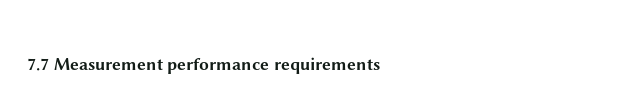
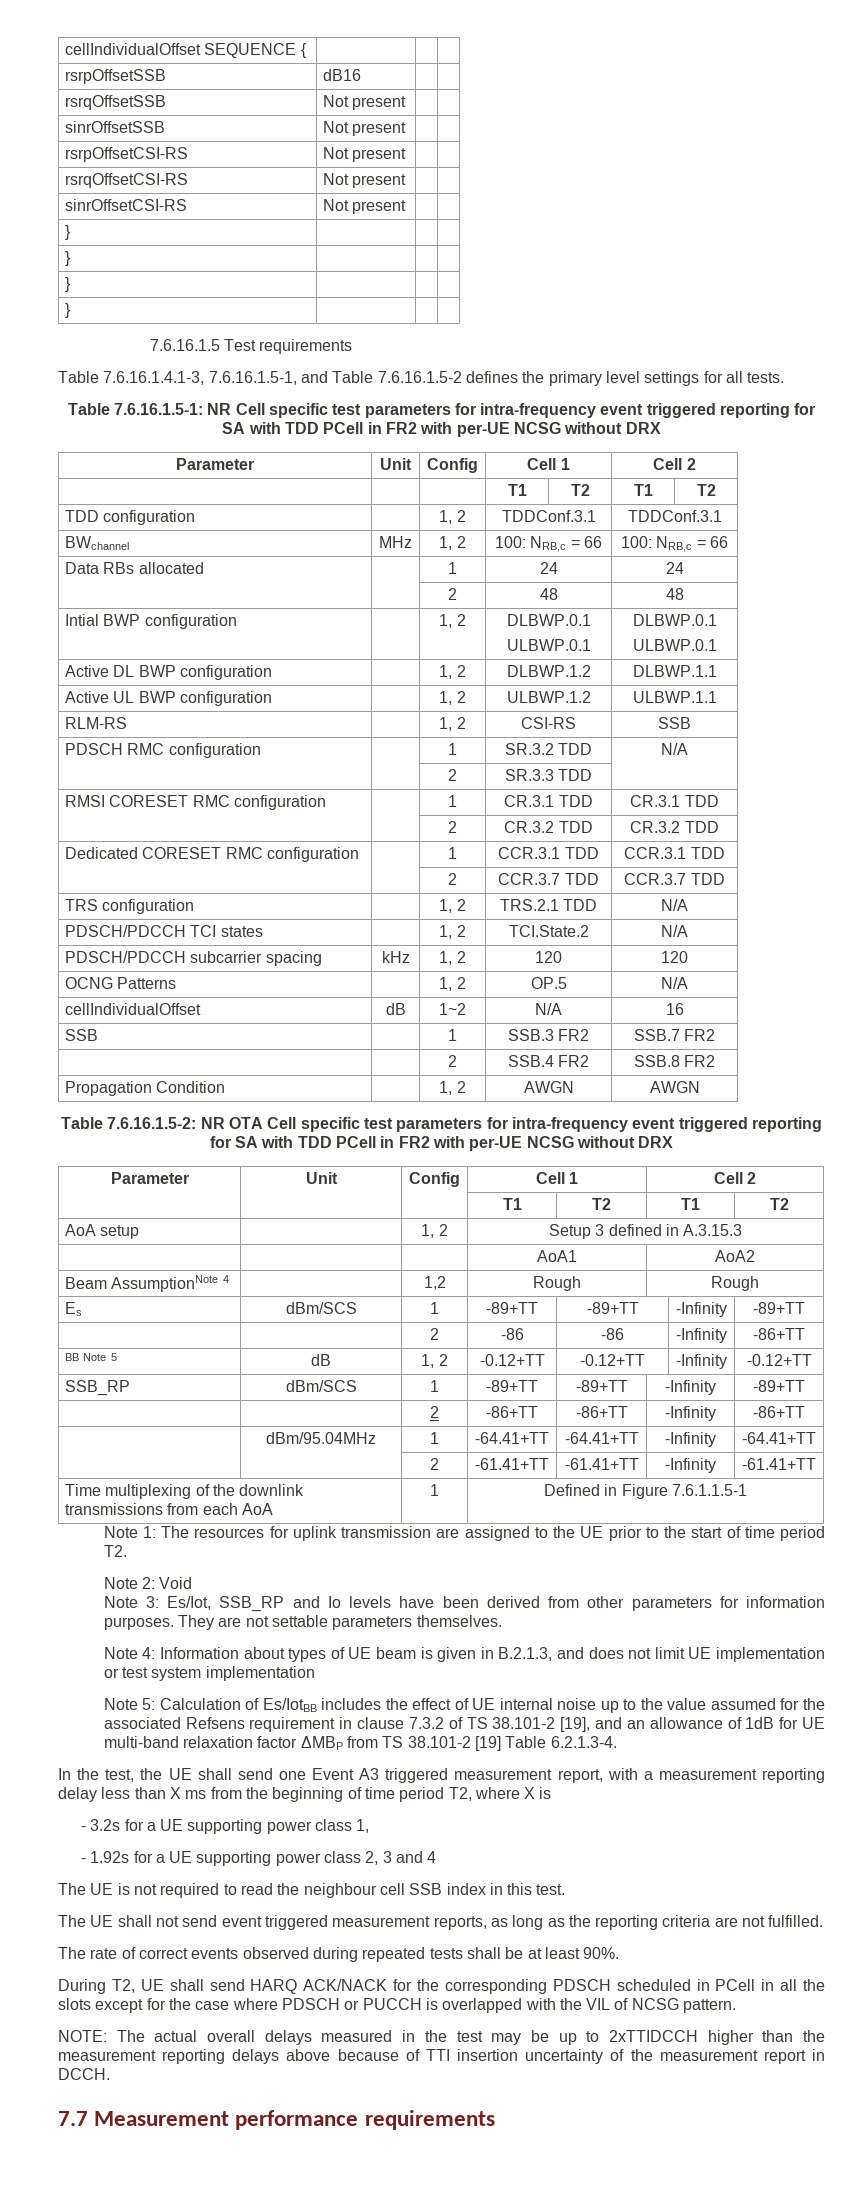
(27, 64) none -> [65,43,307,58] [65,69,167,84] [323,69,362,81] [65,95,167,110] [323,95,407,110] [65,121,166,133] [323,121,407,136] [65,147,189,162] [323,147,407,162] [65,173,189,188] [323,173,407,188] [65,199,188,211] [323,199,407,214] [65,225,72,240] [65,251,72,266] [65,277,72,292] [65,303,72,318] [149,339,353,354] [58,371,785,386] [67,403,816,418] [222,422,661,437] [176,458,254,470] [380,458,412,470] [427,458,478,473] [527,458,570,470] [653,458,696,470] [507,484,527,496] [570,484,590,496] [633,484,653,496] [696,484,716,496] [65,510,196,525] [439,510,466,524] [501,510,596,522] [627,510,722,522] [65,536,130,550] [379,536,412,548] [439,536,466,550] [495,536,602,552] [621,536,728,552] [65,562,204,574] [448,562,457,574] [539,562,558,574] [665,562,684,574] [448,588,457,600] [539,588,558,600] [665,588,684,600] [65,614,237,629] [439,614,466,628] [506,614,591,626] [506,639,591,651] [632,614,717,626] [632,639,717,651] [65,665,273,680] [439,665,466,679] [506,665,591,677] [632,665,717,677] [65,691,273,706] [439,691,466,705] [506,691,591,703] [632,691,717,703] [65,717,128,729] [439,717,466,731] [521,717,576,729] [658,717,691,729] [65,743,261,758] [448,743,457,755] [504,743,593,755] [661,743,688,755] [448,769,457,781] [504,769,593,781] [65,795,327,810] [448,795,457,807] [504,795,593,807] [630,795,719,807] [448,821,457,833] [504,821,593,833] [630,821,719,833] [65,847,360,862] [448,847,457,859] [498,847,599,859] [624,847,725,859] [448,873,457,885] [498,873,599,885] [624,873,725,885] [65,899,195,914] [439,899,466,913] [499,899,598,911] [661,899,688,911] [65,925,263,937] [439,925,466,939] [508,925,589,937] [661,925,688,937] [65,951,322,966] [381,951,410,963] [439,951,466,965] [535,951,562,963] [661,951,688,963] [65,977,177,989] [439,977,466,991] [530,977,567,989] [661,977,688,989] [65,1003,202,1015] [385,1003,406,1015] [439,1003,466,1015] [535,1003,562,1015] [665,1003,684,1015] [65,1029,99,1041] [448,1029,457,1041] [507,1029,590,1041] [633,1029,716,1041] [448,1055,457,1067] [507,1055,590,1067] [633,1055,716,1067] [65,1081,226,1096] [439,1081,466,1095] [523,1081,574,1093] [649,1081,700,1093] [61,1117,822,1132] [209,1136,674,1151] [110,1172,189,1184] [305,1172,338,1184] [409,1172,460,1187] [535,1172,579,1184] [713,1172,757,1184] [502,1198,522,1210] [592,1198,611,1210] [681,1198,700,1210] [769,1198,789,1210] [65,1224,140,1239] [421,1224,448,1238] [548,1224,743,1239] [537,1250,577,1262] [715,1250,755,1262] [65,1275,229,1292] [423,1276,446,1290] [533,1276,581,1291] [711,1276,759,1291] [65,1302,83,1316] [285,1302,357,1314] [430,1302,439,1314] [486,1302,538,1314] [586,1302,639,1314] [676,1302,727,1317] [753,1302,805,1314] [430,1328,439,1340] [500,1328,524,1340] [601,1328,624,1340] [676,1328,727,1343] [753,1328,805,1340] [65,1353,117,1361] [311,1354,331,1366] [421,1354,448,1368] [479,1354,545,1366] [580,1354,645,1366] [676,1354,727,1369] [746,1354,812,1366] [65,1380,131,1396] [285,1380,357,1392] [430,1380,439,1392] [486,1380,538,1392] [575,1380,628,1392] [665,1380,716,1395] [753,1380,805,1392] [430,1406,439,1418] [486,1406,538,1418] [575,1406,628,1418] [665,1406,716,1421] [753,1406,805,1418] [266,1432,376,1444] [430,1432,439,1444] [475,1432,549,1444] [564,1432,639,1444] [665,1432,716,1447] [742,1432,816,1444] [430,1458,439,1470] [475,1458,549,1470] [564,1458,639,1470] [665,1458,716,1473] [742,1458,816,1470] [65,1484,305,1499] [65,1503,274,1515] [430,1484,439,1496] [544,1484,747,1499] [103,1526,825,1541] [103,1545,127,1557] [103,1577,193,1589] [103,1596,825,1612] [103,1615,502,1630] [103,1647,825,1662] [103,1666,315,1681] [103,1698,826,1713] [103,1717,825,1732] [103,1736,617,1751] [58,1768,825,1783] [58,1787,552,1802] [80,1819,370,1834] [80,1851,437,1866] [58,1883,566,1898] [58,1915,824,1930] [58,1947,620,1962] [58,1979,825,1994] [58,1998,737,2013] [58,2030,825,2045] [58,2049,825,2064] [58,2068,110,2080] cellIndividualOffset SEQUENCE { | | | // rsrpOffsetSSB | dB16 | | // rsrqOffsetSSB | Not present | | // sinrOffsetSSB | Not present | | // rsrpOffsetCSI-RS | Not present | | // rsrqOffsetCSI-RS | Not present | | // sinrOffsetCSI-RS | Not present | | // } | | | // } | | | // } | | | // } | | | // 7.6.16.1.5 Test requirements // Table 7.6.16.1.4.1-3, 7.6.16.1.5-1, and Table 7.6.16.1.5-2 defines the primary level settings for all tests. // Table 7.6.16.1.5-1: NR Cell specific test parameters for intra-frequency event triggered reporting for SA with TDD PCell in FR2 with per-UE NCSG without DRX // Parameter | Unit | Config | Cell 1 | Cell 2 // | | | T1 | T2 | T1 | T2 // TDD configuration | | 1, 2 | TDDConf.3.1 | TDDConf.3.1 // BWchannel | MHz | 1, 2 | 100: NRB,c = 66 | 100: NRB,c = 66 // Data RBs allocated | | 1 | 24 | 24 // | | 2 | 48 | 48 // Intial BWP configuration | | 1, 2 | DLBWP.0.1 // ULBWP.0.1 | DLBWP.0.1 // ULBWP.0.1 // Active DL BWP configuration | | 1, 2 | DLBWP.1.2 | DLBWP.1.1 // Active UL BWP configuration | | 1, 2 | ULBWP.1.2 | ULBWP.1.1 // RLM-RS | | 1, 2 | CSI-RS | SSB // PDSCH RMC configuration | | 1 | SR.3.2 TDD | N/A // | | 2 | SR.3.3 TDD | // RMSI CORESET RMC configuration | | 1 | CR.3.1 TDD | CR.3.1 TDD // | | 2 | CR.3.2 TDD | CR.3.2 TDD // Dedicated CORESET RMC configuration | | 1 | CCR.3.1 TDD | CCR.3.1 TDD // | | 2 | CCR.3.7 TDD | CCR.3.7 TDD // TRS configuration | | 1, 2 | TRS.2.1 TDD | N/A // PDSCH/PDCCH TCI states | | 1, 2 | TCI.State.2 | N/A // PDSCH/PDCCH subcarrier spacing | kHz | 1, 2 | 120 | 120 // OCNG Patterns | | 1, 2 | OP.5 | N/A // cellIndividualOffset | dB | 1~2 | N/A | 16 // SSB | | 1 | SSB.3 FR2 | SSB.7 FR2 // | | 2 | SSB.4 FR2 | SSB.8 FR2 // Propagation Condition | | 1, 2 | AWGN | AWGN // Table 7.6.16.1.5-2: NR OTA Cell specific test parameters for intra-frequency event triggered reporting for SA with TDD PCell in FR2 with per-UE NCSG without DRX // Parameter | Unit | Config | Cell 1 | Cell 2 // | | | T1 | T2 | T1 | T2 // AoA setup | | 1, 2 | Setup 3 defined in A.3.15.3 // | | | AoA1 | AoA2 // Beam AssumptionNote 4 | | 1,2 | Rough | Rough // Es | dBm/SCS | 1 | -89+TT | -89+TT | -Infinity | -89+TT // | | 2 | -86 | -86 | -Infinity | -86+TT // BB Note 5 | dB | 1, 2 | -0.12+TT | -0.12+TT | -Infinity | -0.12+TT // SSB_RP | dBm/SCS | 1 | -89+TT | -89+TT | -Infinity | -89+TT // | | 2 | -86+TT | -86+TT | -Infinity | -86+TT // | dBm/95.04MHz | 1 | -64.41+TT | -64.41+TT | -Infinity | -64.41+TT // | | 2 | -61.41+TT | -61.41+TT | -Infinity | -61.41+TT // Time multiplexing of the downlink transmissions from each AoA | 1 | Defined in Figure 7.6.1.1.5-1 // Note 1: The resources for uplink transmission are assigned to the UE prior to the start of time period T2. // Note 2: Void // Note 3: Es/Iot, SSB_RP and Io levels have been derived from other parameters for information purposes. They are not settable parameters themselves. // Note 4: Information about types of UE beam is given in B.2.1.3, and does not limit UE implementation or test system implementation // Note 5: Calculation of Es/IotBB includes the effect of UE internal noise up to the value assumed for the associated Refsens requirement in clause 7.3.2 of TS 38.101-2 [19], and an allowance of 1dB for UE multi-band relaxation factor ΔMBP from TS 38.101-2 [19] Table 6.2.1.3-4. // In the test, the UE shall send one Event A3 triggered measurement report, with a measurement reporting delay less than X ms from the beginning of time period T2, where X is // - 3.2s for a UE supporting power class 1, // - 1.92s for a UE supporting power class 2, 3 and 4 // The UE is not required to read the neighbour cell SSB index in this test. // The UE shall not send event triggered measurement reports, as long as the reporting criteria are not fulfilled. // The rate of correct events observed during repeated tests shall be at least 90%. // During T2, UE shall send HARQ ACK/NACK for the corresponding PDSCH scheduled in PCell in all the slots except for the case where PDSCH or PUCCH is overlapped with the VIL of NCSG pattern. // NOTE: The actual overall delays measured in the test may be up to 2xTTIDCCH higher than the measurement reporting delays above because of TTI insertion uncertainty of the measurement report in DCCH. //

